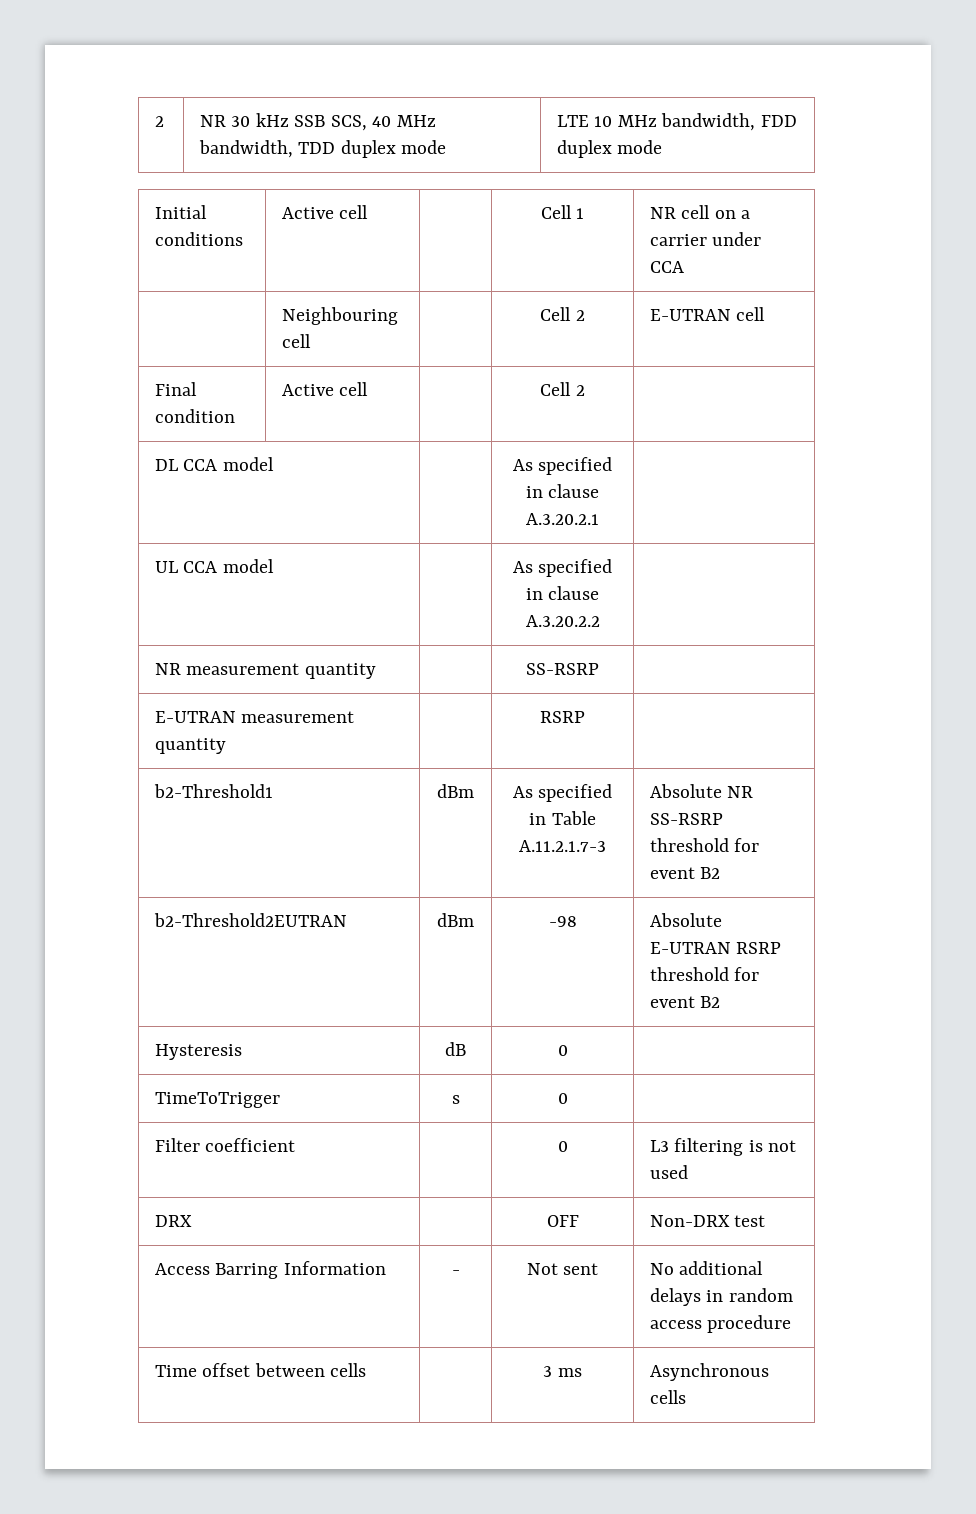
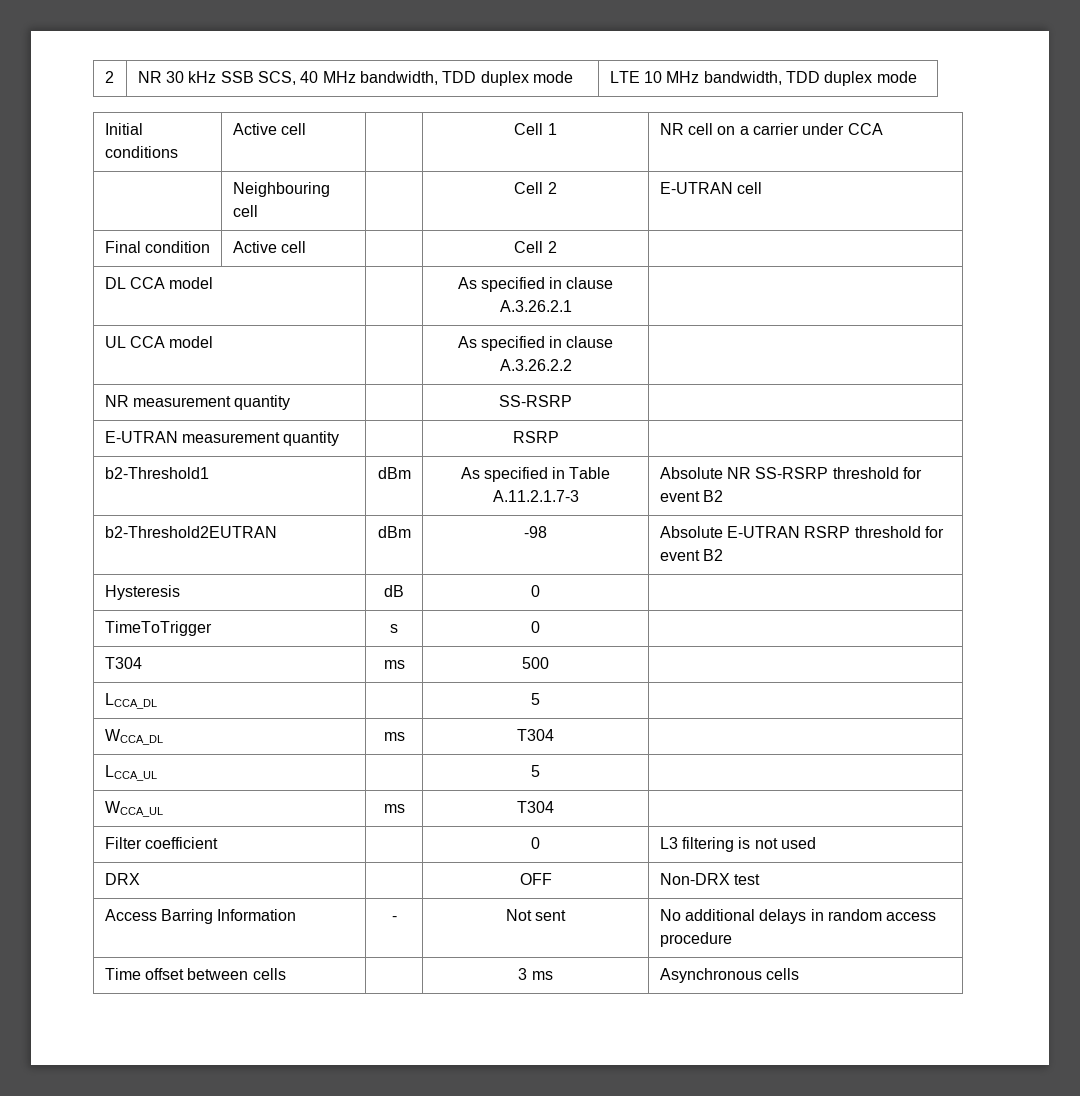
[760,115,797,127] FDD -> [785,71,820,83] TDD
[526,513,599,525] A.3.20.2.1 -> [499,300,572,312] A.3.26.2.1
[525,615,600,627] A.3.20.2.2 -> [499,359,572,371] A.3.26.2.2
(568, 1098) none -> [104,657,142,669] [383,660,405,669] [522,657,549,669] [104,693,157,709] [531,693,540,705] [104,729,163,745] [383,732,405,741] [517,729,554,741] [104,765,157,781] [531,765,540,777] [104,801,163,817] [383,804,405,813] [517,801,554,813] // T304 | ms | 500 | // LCCA_DL | | 5 | // WCCA_DL | ms | T304 | // LCCA_UL | | 5 | // WCCA_UL | ms | T304 |

